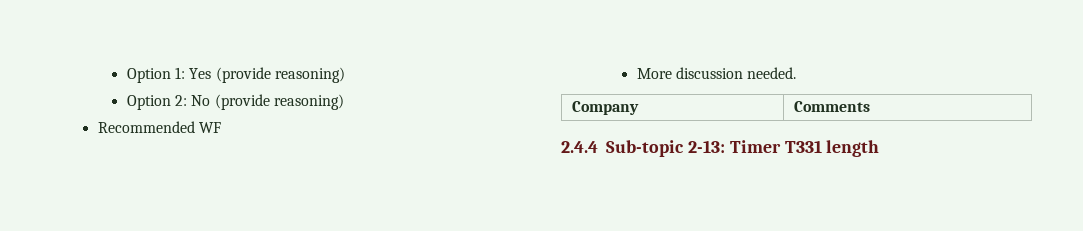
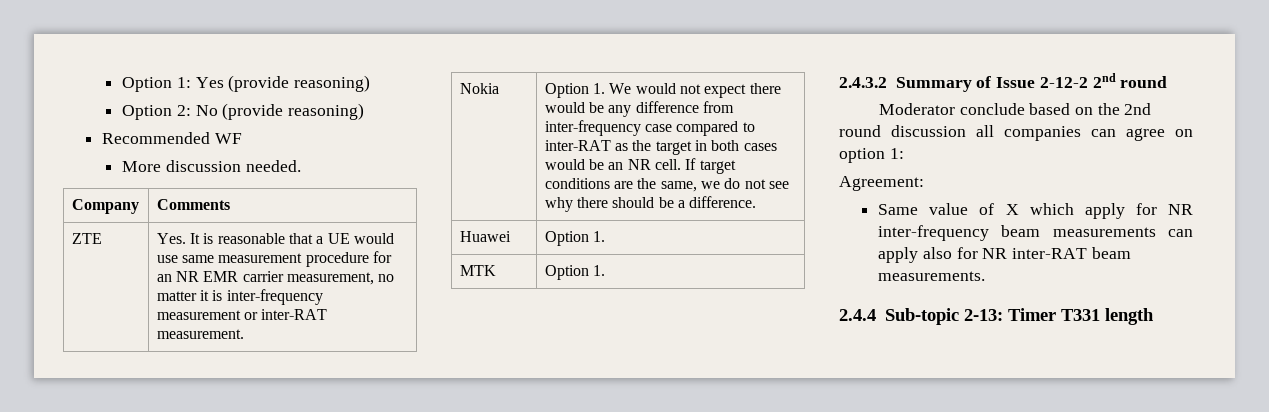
(871, 106) none -> [71,233,102,244] [156,233,395,244] [156,251,393,267] [156,271,395,285] [156,289,323,305] [156,309,328,320] [156,329,244,339] [459,83,499,94] [544,83,781,98] [544,101,735,117] [544,120,755,136] [544,140,777,155] [544,158,736,174] [544,178,790,192] [544,196,757,212] [459,231,511,242] [544,231,606,246] [459,265,496,276] [544,265,606,280] [839,73,1168,92] [878,103,1152,115] [839,125,1193,141] [839,148,904,163] [839,176,924,191] [878,203,1193,219] [878,225,1193,241] [878,247,1131,263] [878,271,986,281] // ZTE | Yes. It is reasonable that a UE would use same measurement procedure for an NR EMR carrier measurement, no matter it is inter-frequency measurement or inter-RAT measurement. // Nokia | Option 1. We would not expect there would be any difference from inter-frequency case compared to inter-RAT as the target in both cases would be an NR cell. If target conditions are the same, we do not see why there should be a difference. // Huawei | Option 1. // MTK | Option 1. // 2.4.3.2 Summary of Issue 2-12-2 2nd round // Moderator conclude based on the 2nd round discussion all companies can agree on option 1: // Agreement: // Same value of X which apply for NR inter-frequency beam measurements can apply also for NR inter-RAT beam measurements.

